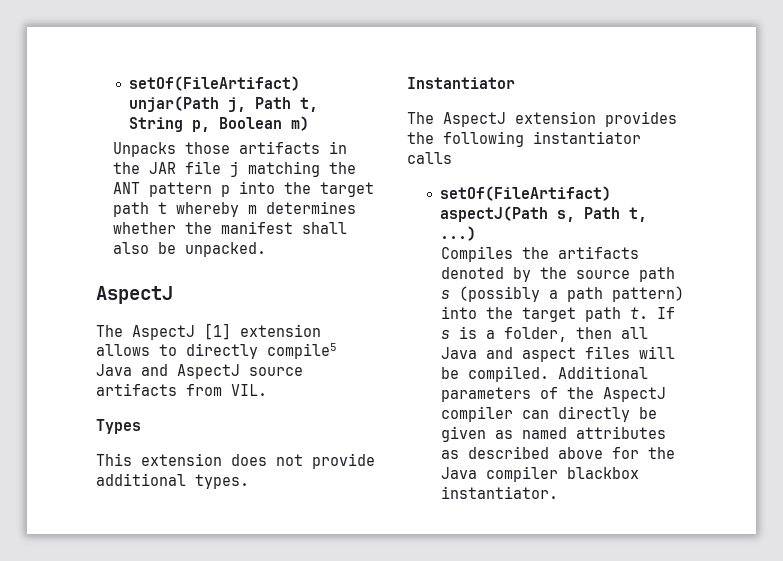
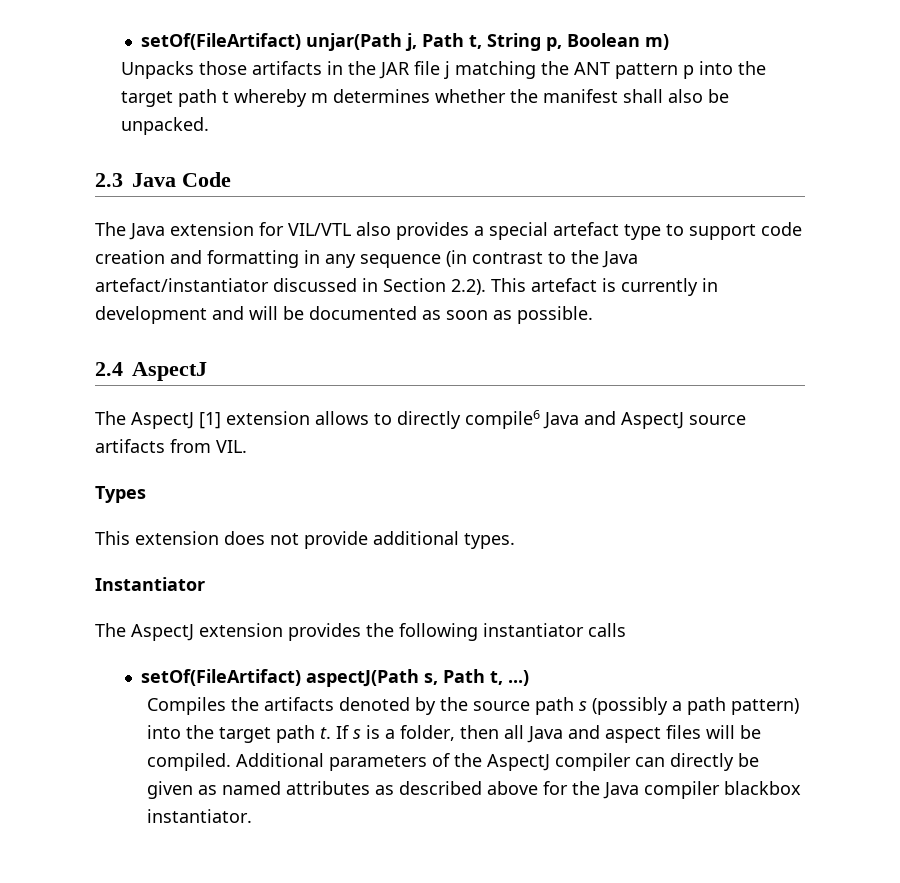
(266, 249) none -> [95,172,231,187] [95,222,802,240] [95,250,638,268] [95,278,718,296] [95,306,593,324] [95,362,123,376] 2.3 Java Code // The Java extension for VIL/VTL also provides a special artefact type to support code creation and formatting in any sequence (in contrast to the Java artefact/instantiator discussed in Section 2.2). This artefact is currently in development and will be documented as soon as possible. // 2.4
[267,343,337,359] compile5 -> [465,410,540,429] compile6

